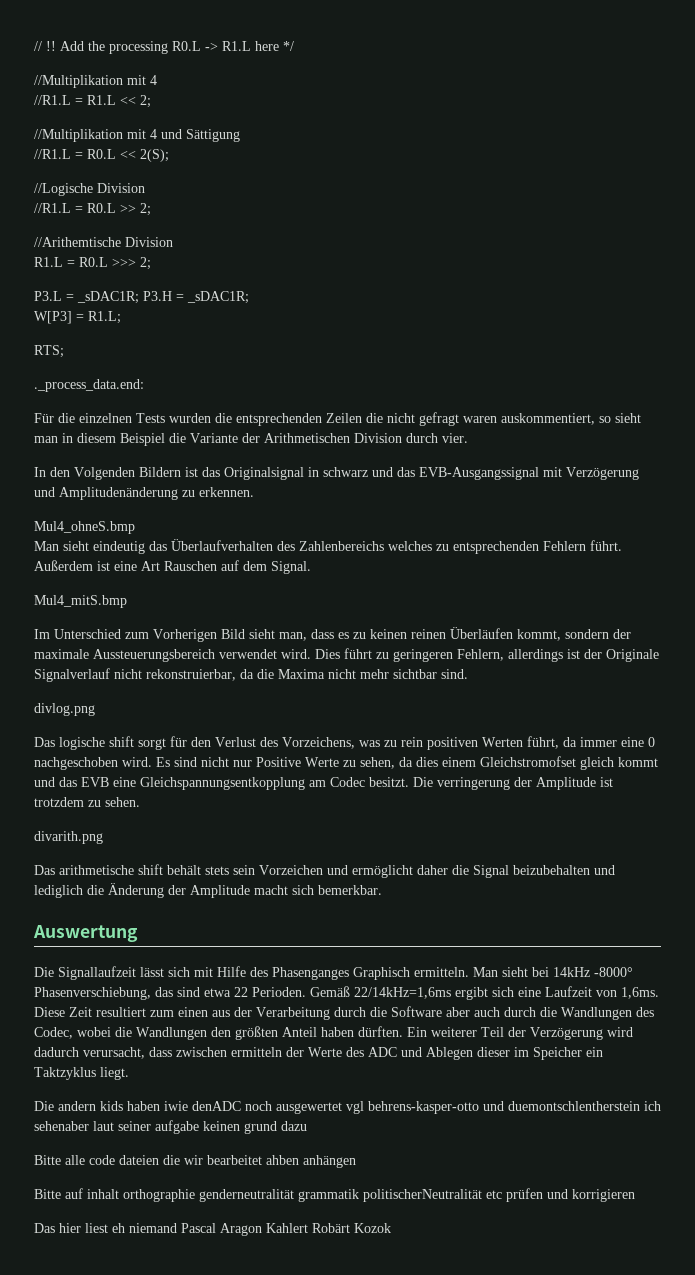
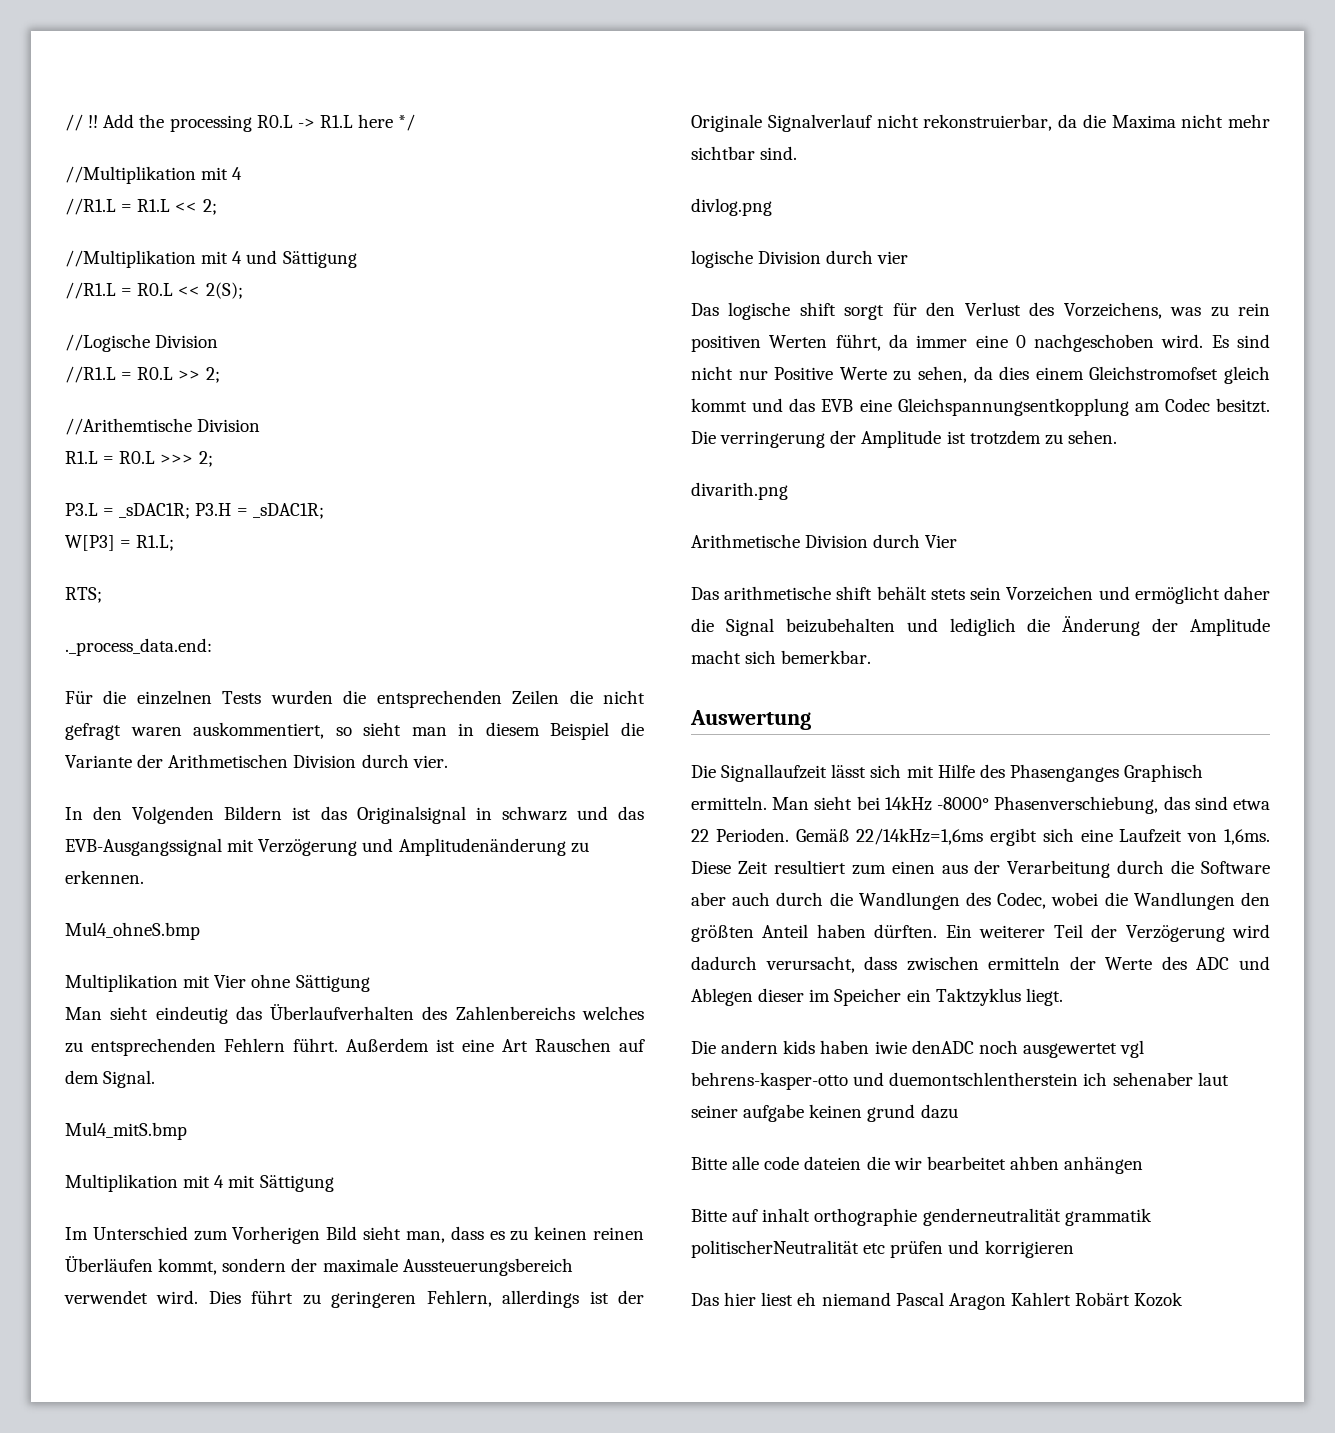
(135, 527) none -> [65,974,370,992] // Multiplikation mit Vier ohne Sättigung
(127, 601) none -> [65,1174,334,1192] // Multiplikation mit 4 mit Sättigung
(95, 709) none -> [691,250,909,268] // logische Division durch vier
(103, 837) none -> [691,534,958,548] // Arithmetische Division durch Vier

